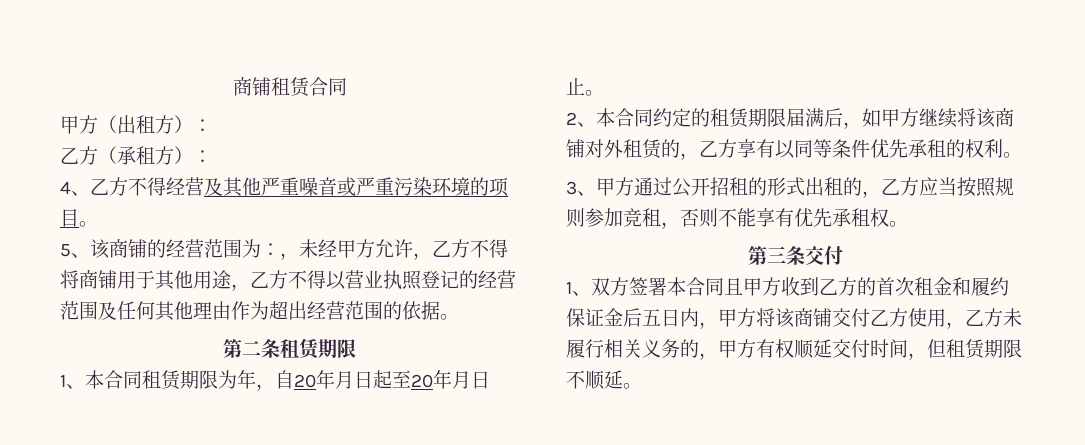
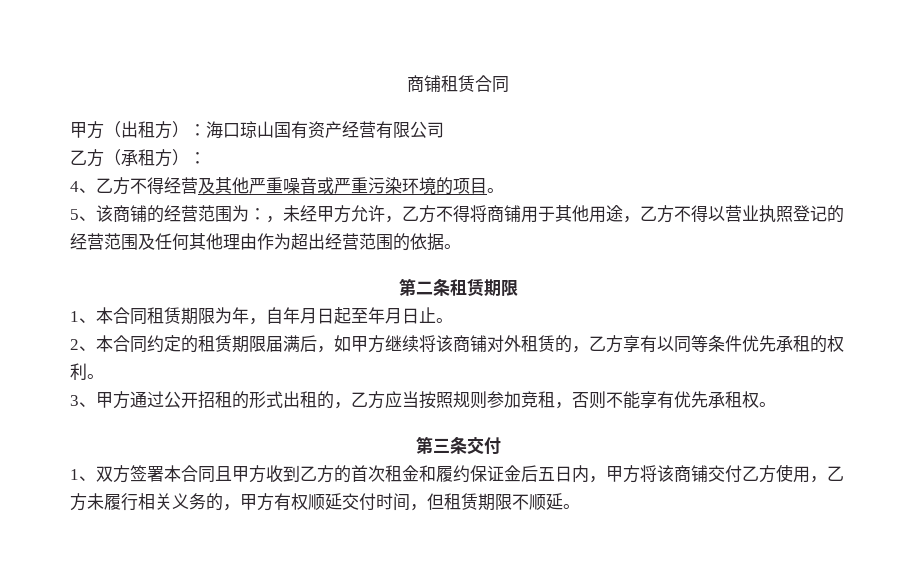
(212, 125) none -> [206,121,444,139] 海口琼山国有资产经营有限公司
[294,374,316,388] 20 -> (283, 315) none
[411,374,433,388] 20 -> (368, 315) none

